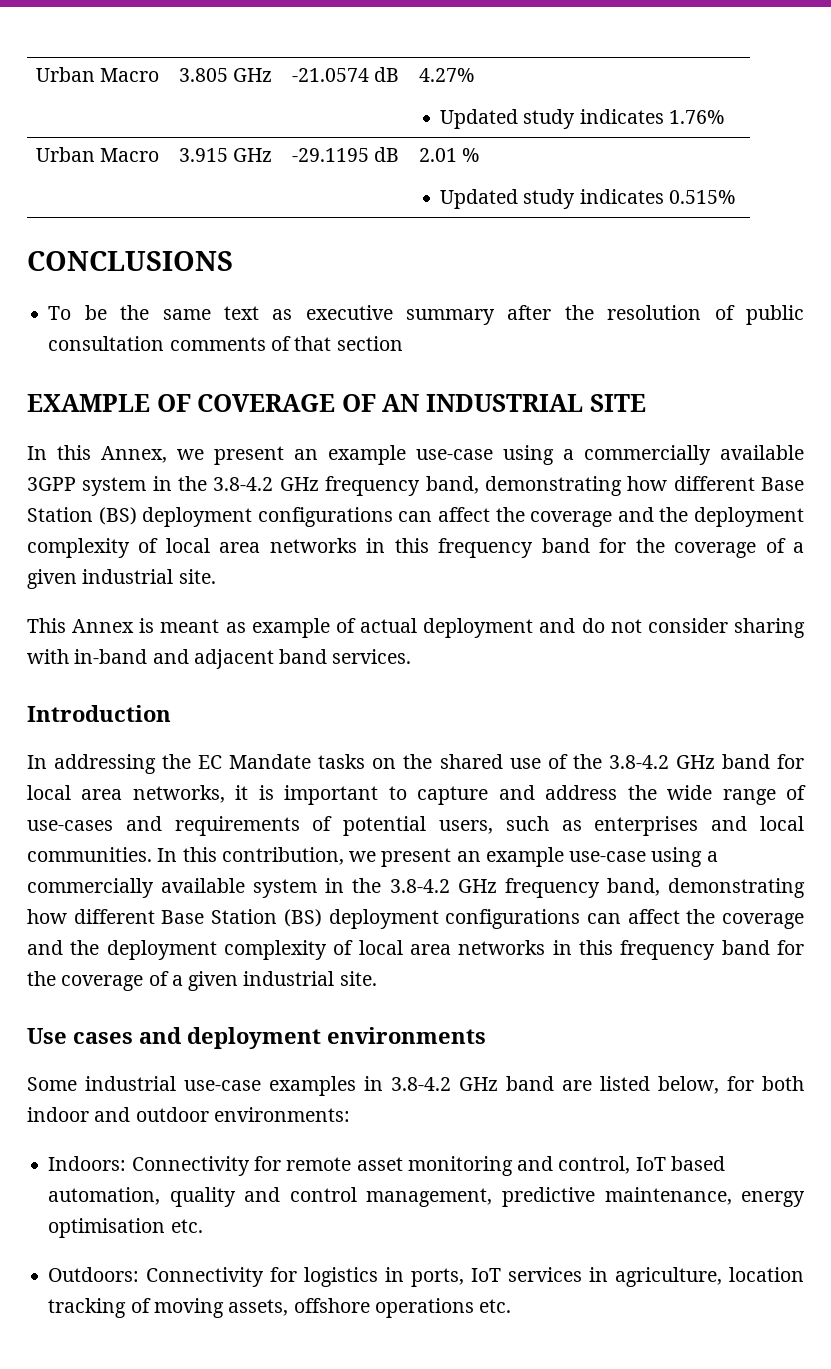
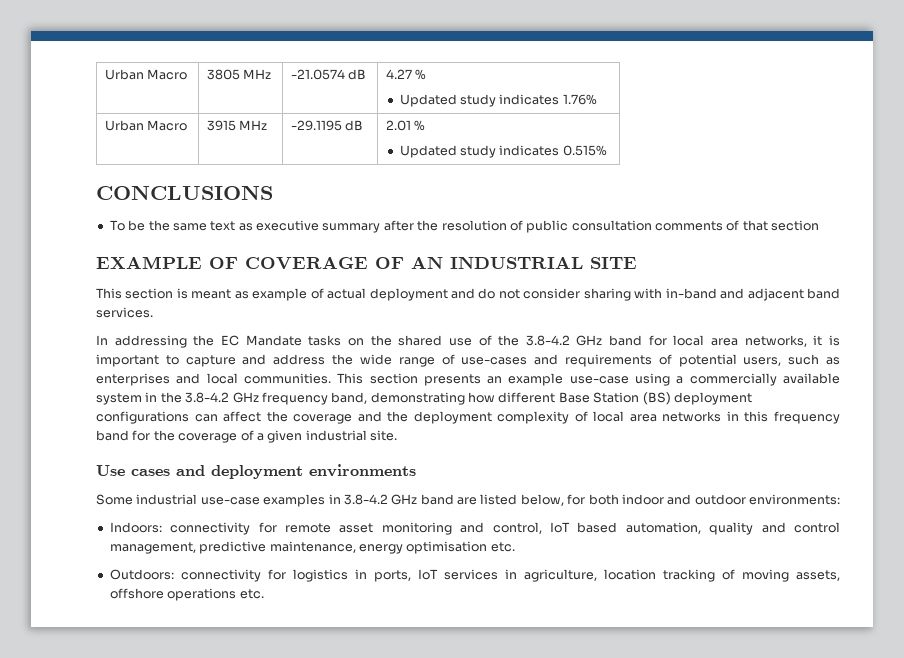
[35,67,159,82] [178,68,272,82] Urban Macro | 3.805 GHz -> [104,69,188,80] [206,69,272,80] Urban Macro | 3805 MHz
[418,68,474,82] 4.27% -> [385,69,427,80] 4.27 %
[178,148,272,162] 3.915 GHz -> [206,120,268,131] 3915 MHz
[27,445,804,465] [27,476,805,496] [27,507,805,527] [27,538,804,558] [27,569,216,589] [27,618,135,633] // In this Annex, we present an example use-case using a commercially available 3GPP system in the 3.8-4.2 GHz frequency band, demonstrating how different Base Station (BS) deployment configurations can affect the coverage and the deployment complexity of local area networks in this frequency band for the coverage of a given industrial site. // This Annex -> [96,288,174,299] // This section
[27,705,171,722] // Introduction -> (153, 312) none
[157,847,452,867] In this contribution, we present -> [337,373,481,386] This section presents
[131,1156,250,1176] Connectivity -> [170,522,251,535] connectivity
[146,1267,265,1287] Connectivity -> [180,569,261,582] connectivity

